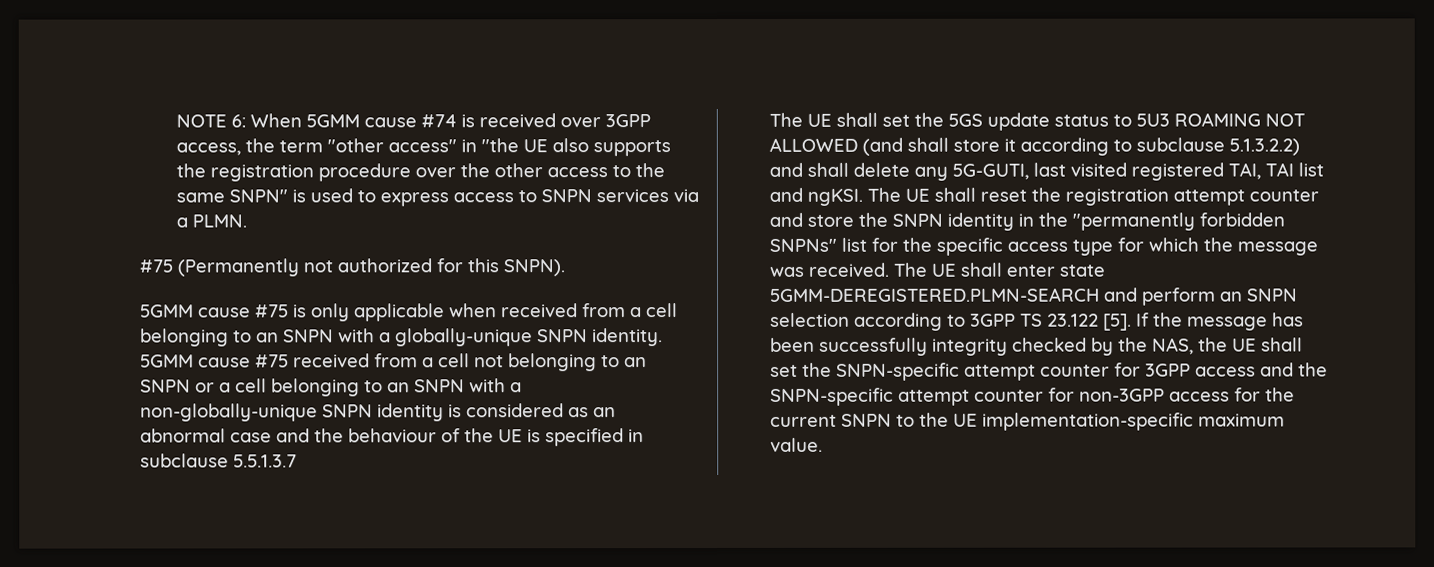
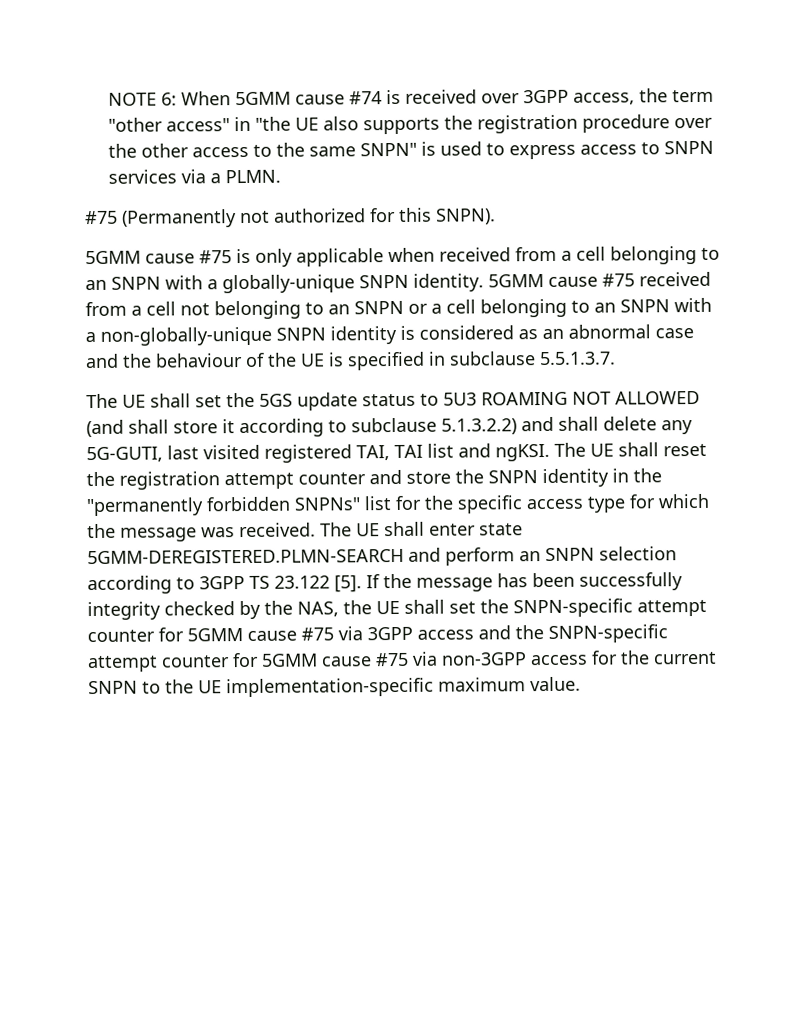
[233,454,298,468] 5.5.1.3.7 -> [539,351,617,366] 5.5.1.3.7.
(1142, 369) none -> [187,626,364,642] 5GMM cause #75 via
(1076, 394) none -> [261,651,439,667] 5GMM cause #75 via

